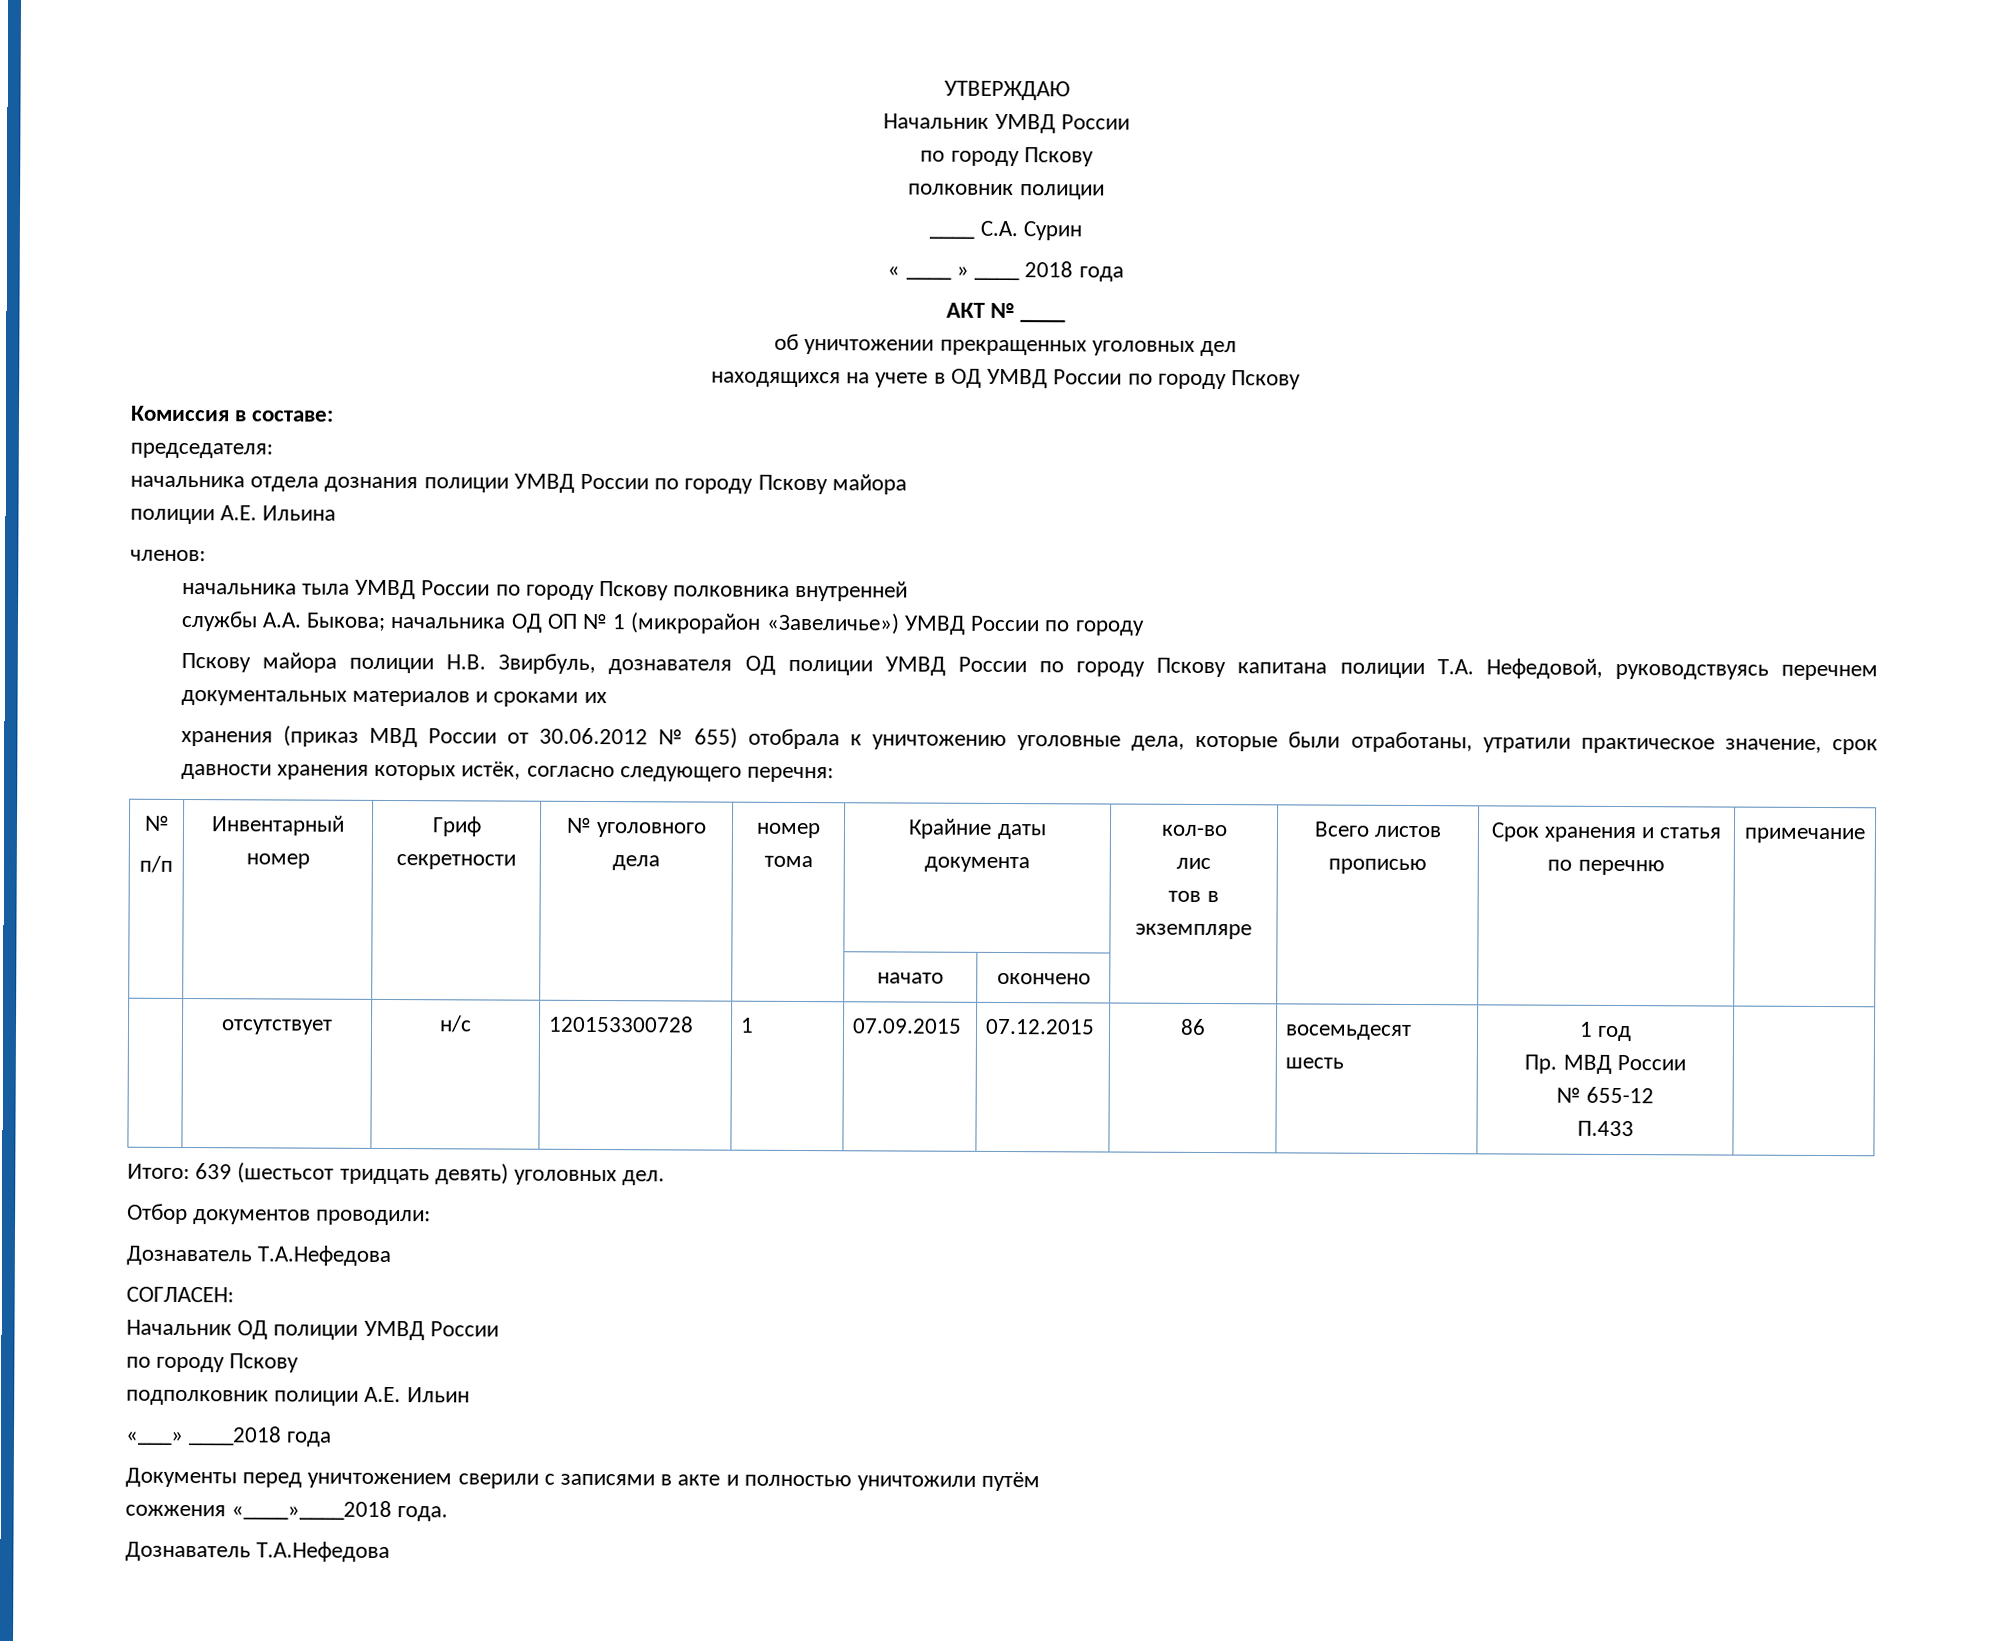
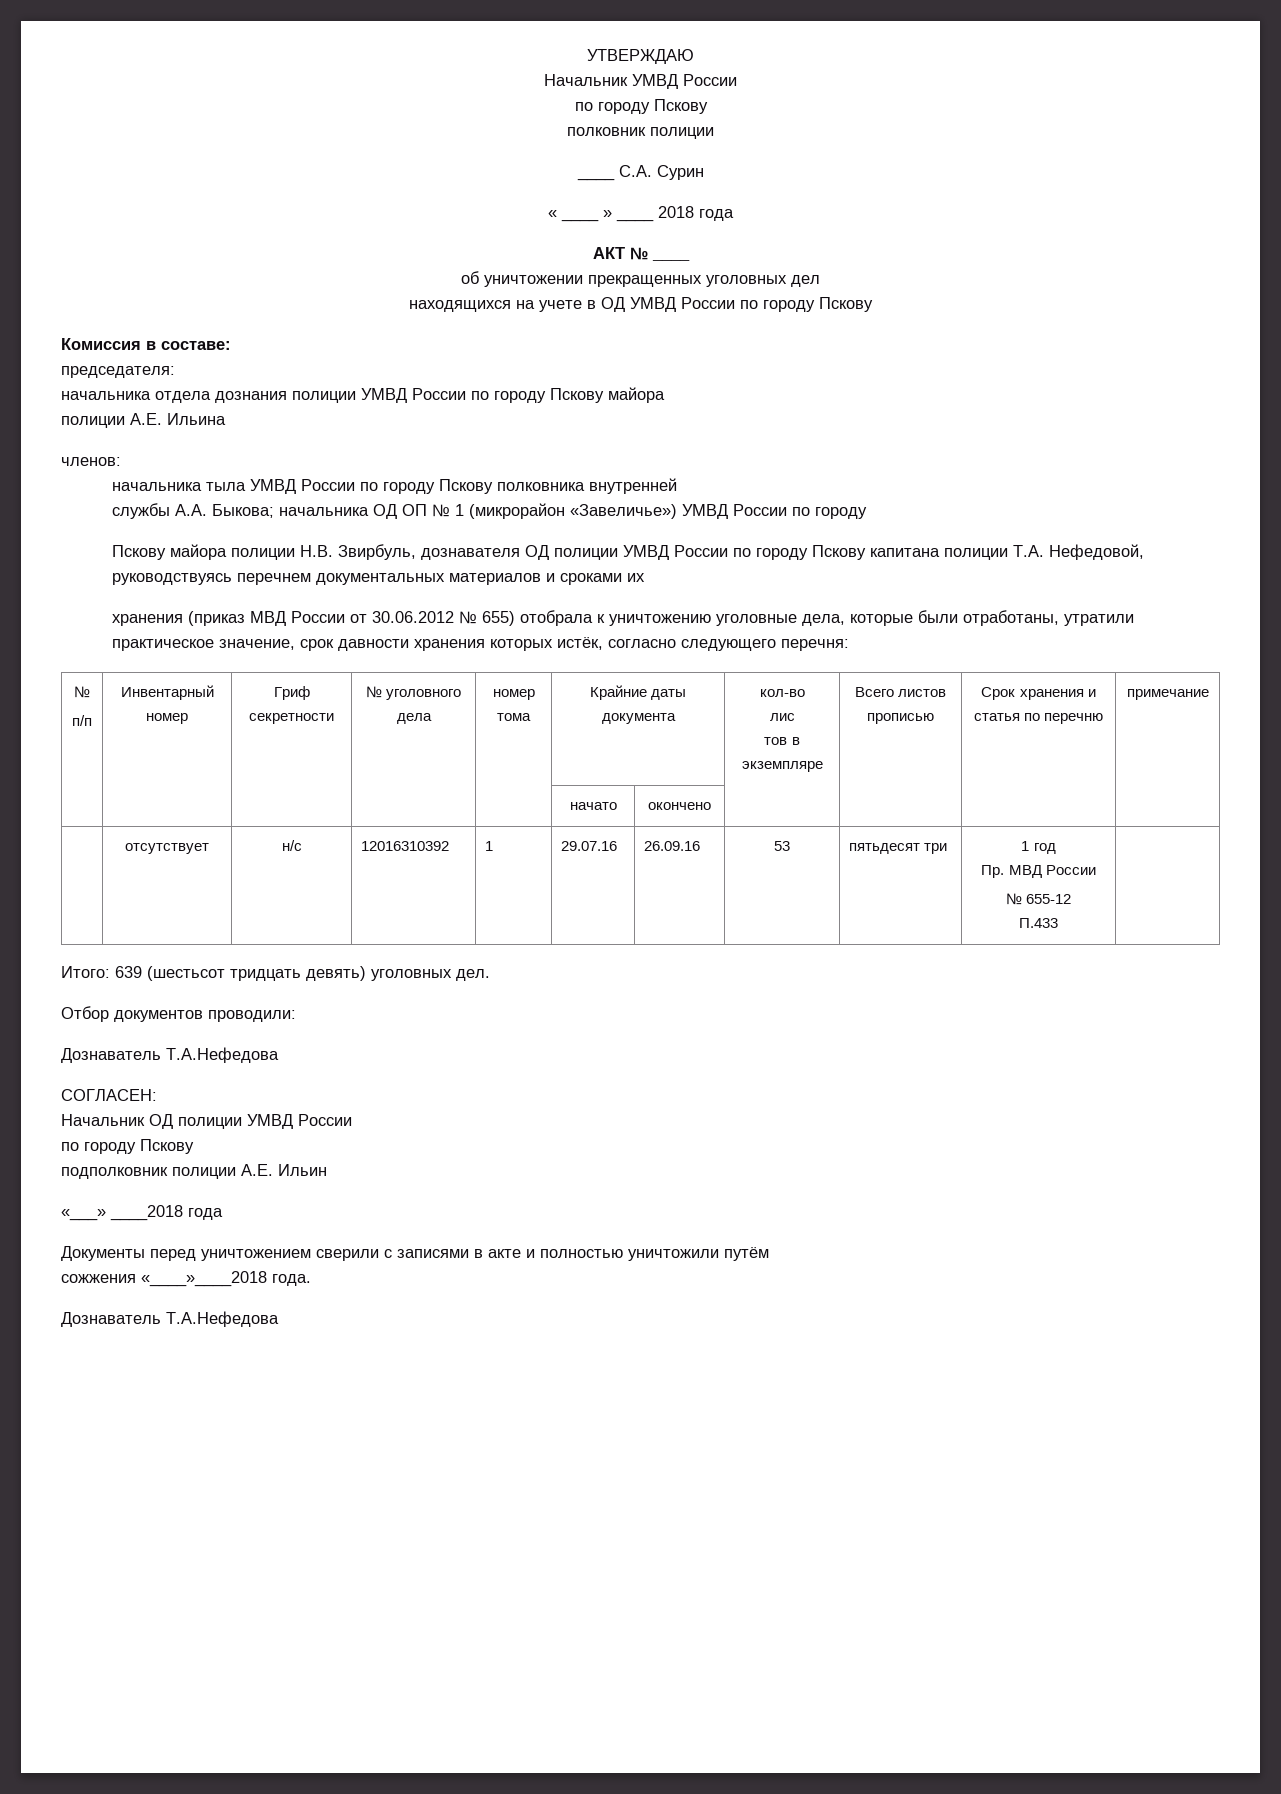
[548,1015,695,1033] [740,1017,755,1033] [852,1018,963,1034] [985,1018,1096,1035] [1180,1018,1206,1035] [1285,1024,1413,1041] [1285,1057,1345,1069] 120153300728 | 1 | 07.09.2015 | 07.12.2015 | 86 | восемьдесят шесть -> [361,841,450,851] [485,841,494,851] [561,841,618,851] [644,841,701,851] [774,841,790,851] [849,843,948,854] 12016310392 | 1 | 29.07.16 | 26.09.16 | 53 | пятьдесят три

